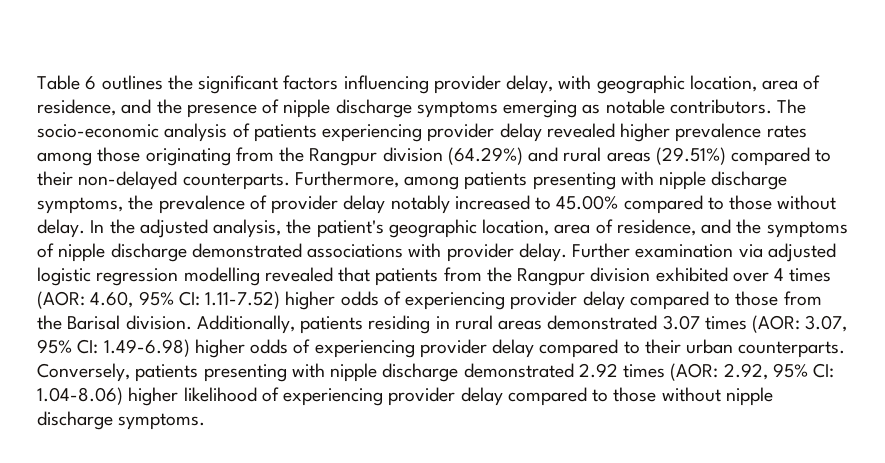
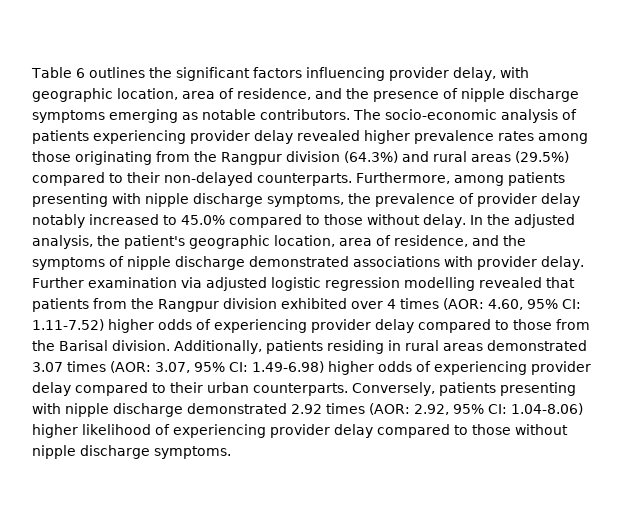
[447,147,523,165] (64.29%) -> [344,151,398,163] (64.3%)
[655,147,726,165] (29.51%) -> [515,151,569,163] (29.5%)
[556,195,619,210] 45.00% -> [181,215,225,225] 45.0%

